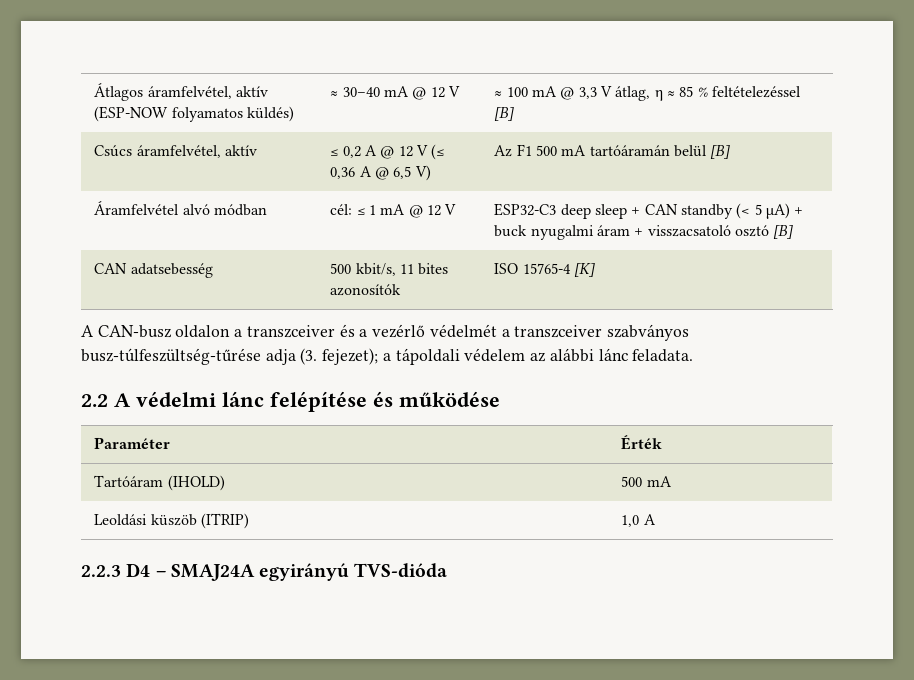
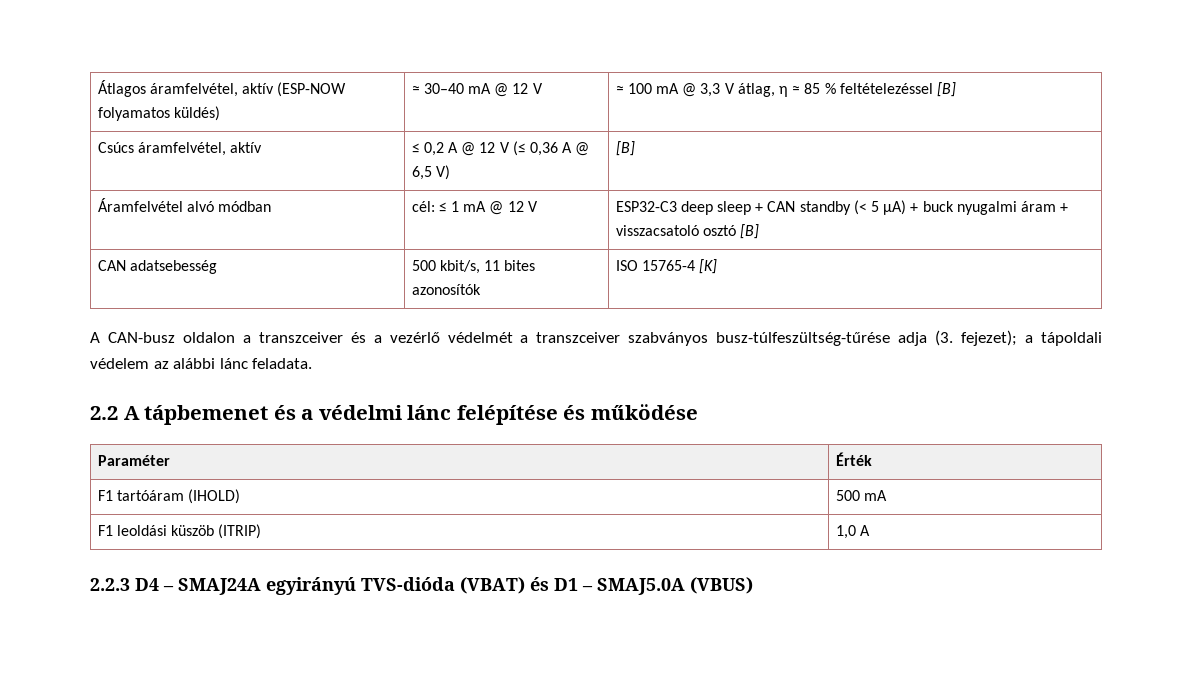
[494,144,707,157] Az F1 500 mA tartóáramán belül -> (450, 172) none
(131, 400) none -> [144,405,314,425] tápbemenet és a
[94,475,164,487] Tartóáram -> [97,490,184,501] F1 tartóáram
[94,514,148,526] Leoldási -> [97,525,167,536] F1 leoldási
(448, 570) none -> [460,577,753,595] (VBAT) és D1 – SMAJ5.0A (VBUS)

